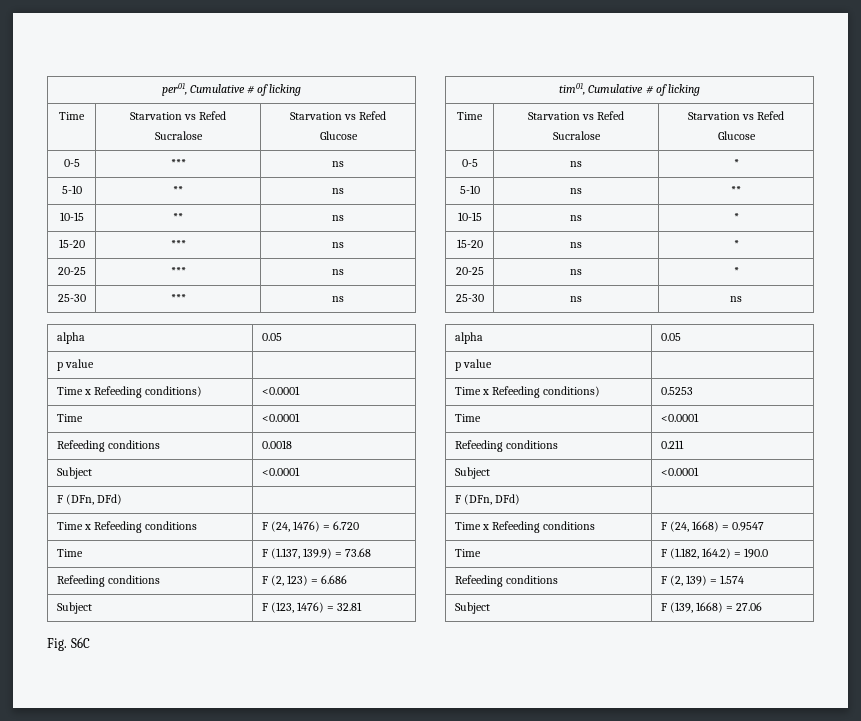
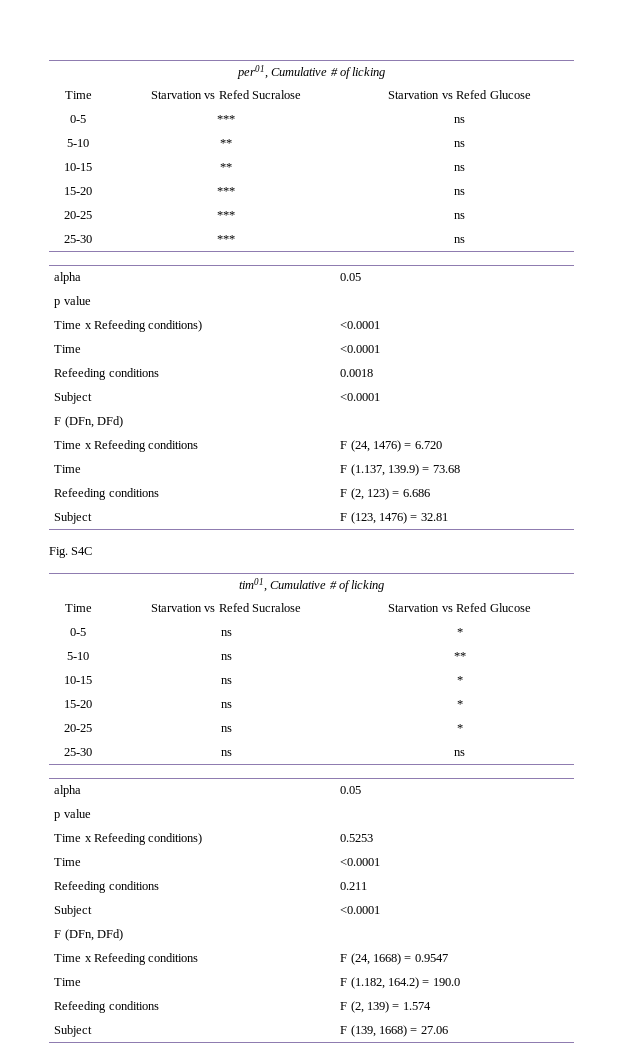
[70,637,90,648] S6C -> [71,547,93,555] S4C

